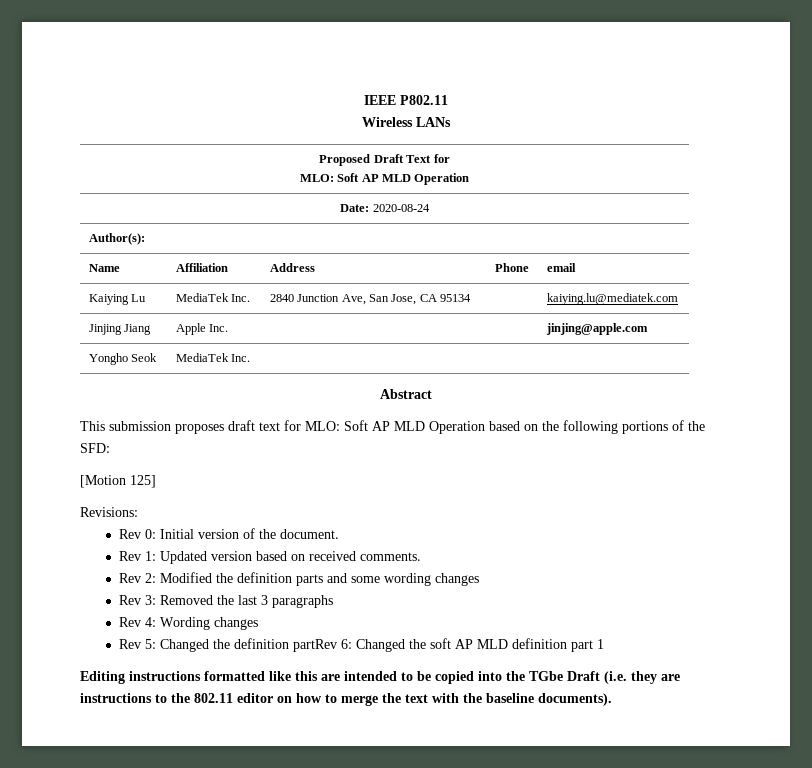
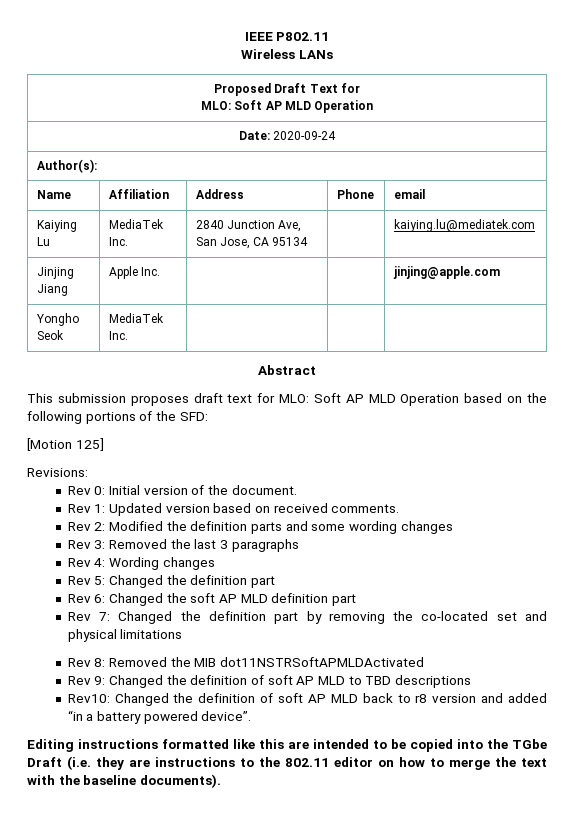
[372,204,430,212] 2020-08-24 -> [273,131,337,140] 2020-09-24
[292,639,337,652] partRev -> [250,576,275,588] [67,594,91,603] part // Rev
[596,639,604,649] 1 -> [67,611,547,624] [67,629,183,642] [67,657,424,667] [67,675,471,688] [67,693,548,706] [67,710,252,724] // Rev 7: Changed the definition part by removing the co-located set and physical limitations // Rev 8: Removed the MIB dot11NSTRSoftAPMLDActivated // Rev 9: Changed the definition of soft AP MLD to TBD descriptions // Rev10: Changed the definition of soft AP MLD back to r8 version and added “in a battery powered device”.

